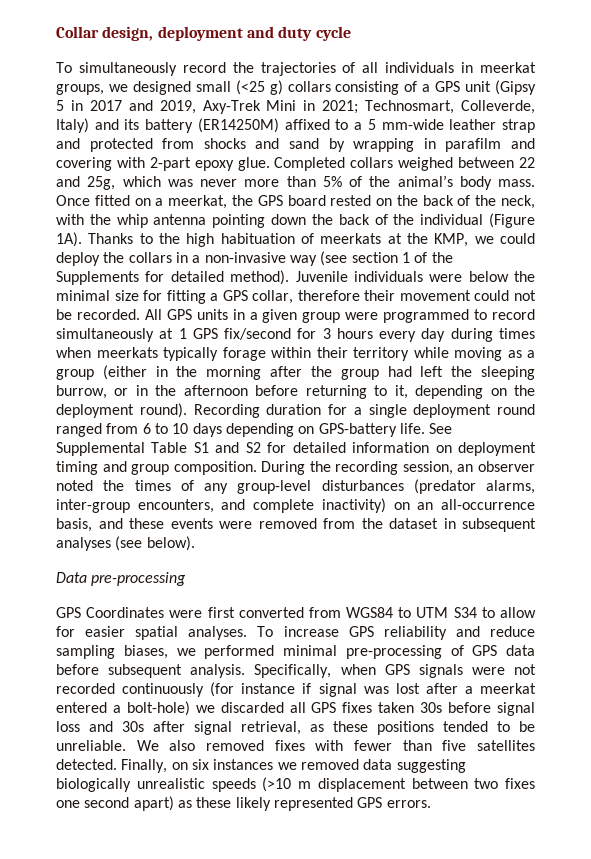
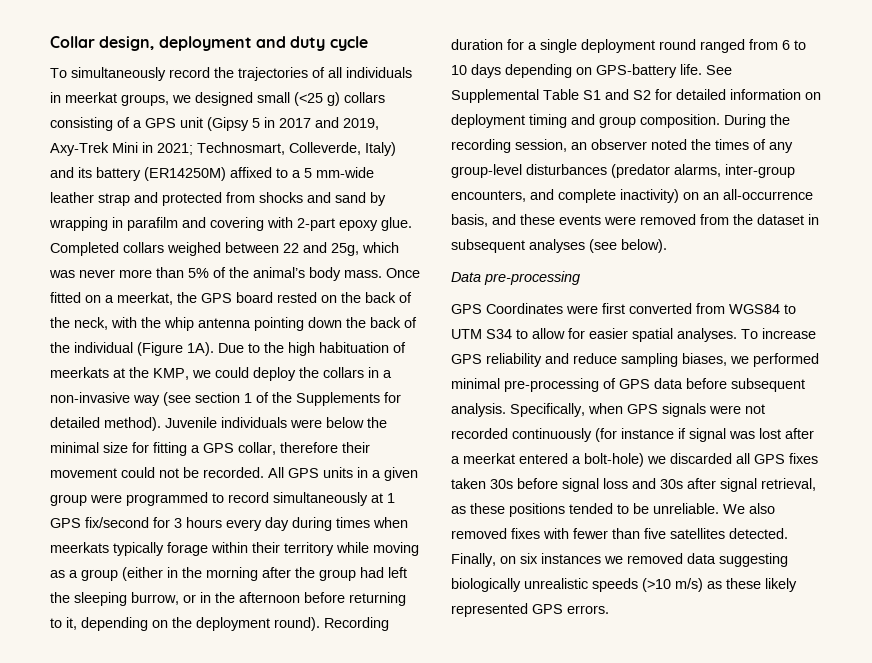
[88,233,134,244] Thanks -> [218,343,244,353] Due
[298,778,535,792] [56,796,174,811] m displacement between two fixes one second apart) -> [675,578,703,592] m/s)

